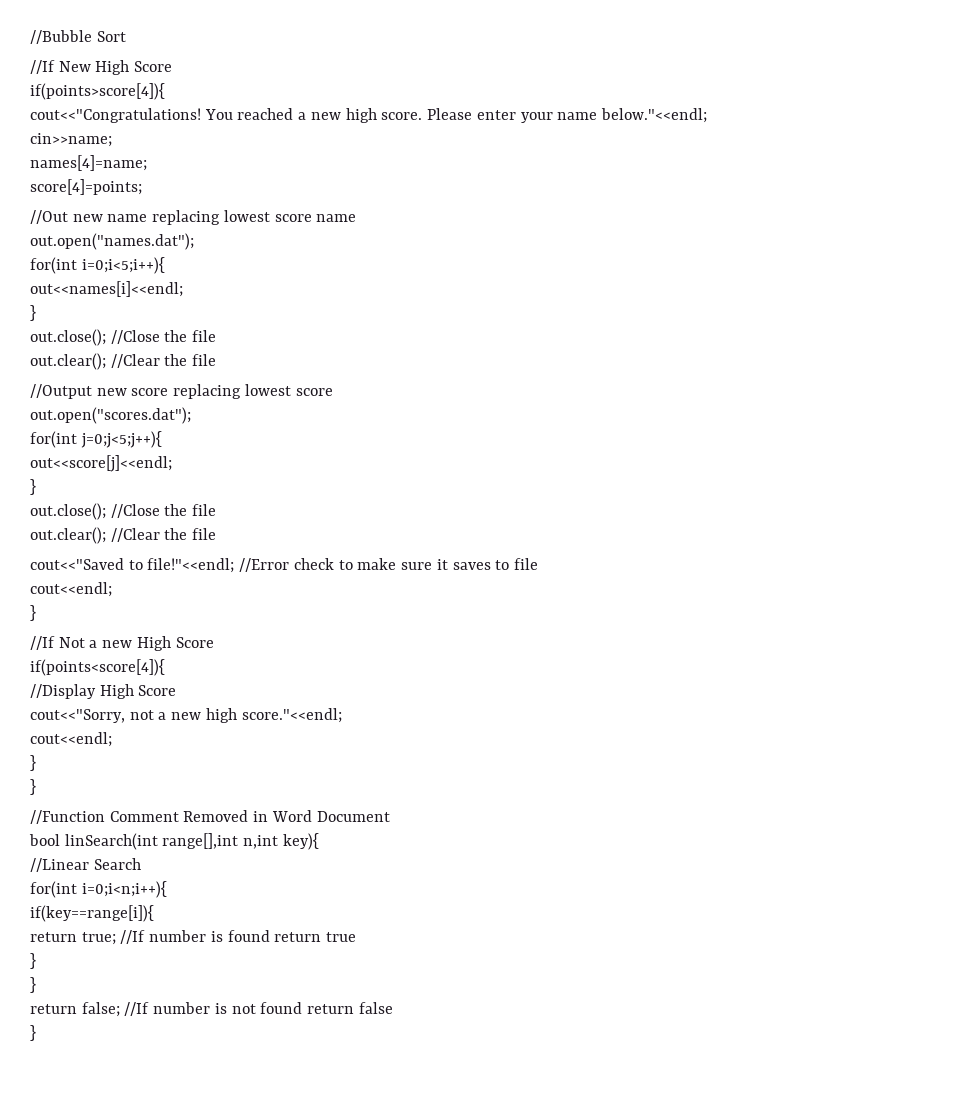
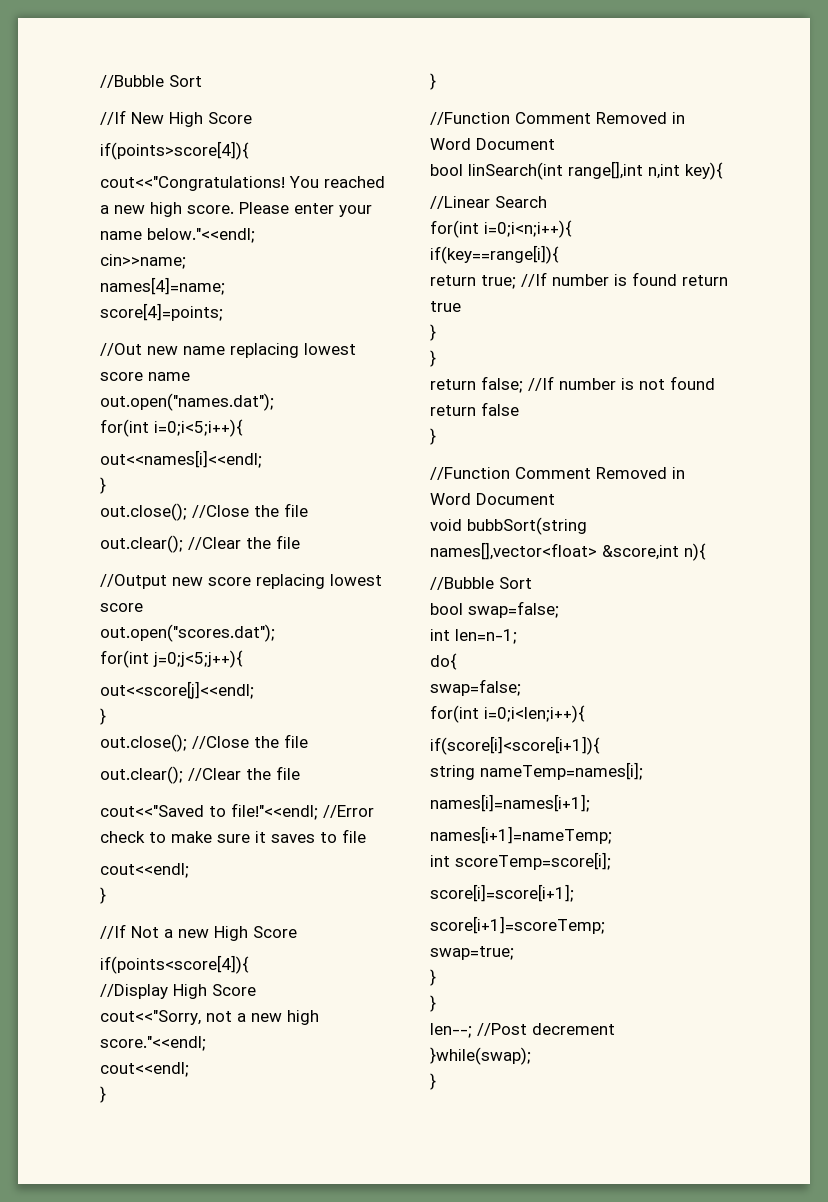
(36, 1033) none -> [430,467,685,480] [430,493,555,505] [430,517,587,535] [430,542,706,561] [430,577,532,590] [430,601,559,618] [430,629,517,644] [430,653,457,670] [430,679,521,696] [430,705,585,723] [430,736,600,755] [430,762,643,780] [430,794,590,812] [430,826,612,844] [430,852,611,870] [430,884,574,902] [430,916,605,934] [430,946,514,960] [430,969,436,986] [430,995,436,1012] [430,1023,615,1038] [430,1047,531,1065] [430,1073,436,1090] // //Function Comment Removed in Word Document // void bubbSort(string names[],vector<float> &score,int n){ // //Bubble Sort // bool swap=false; // int len=n-1; // do{ // swap=false; // for(int i=0;i<len;i++){ // if(score[i]<score[i+1]){ // string nameTemp=names[i]; // names[i]=names[i+1]; // names[i+1]=nameTemp; // int scoreTemp=score[i]; // score[i]=score[i+1]; // score[i+1]=scoreTemp; // swap=true; // } // } // len--; //Post decrement // }while(swap); // }

